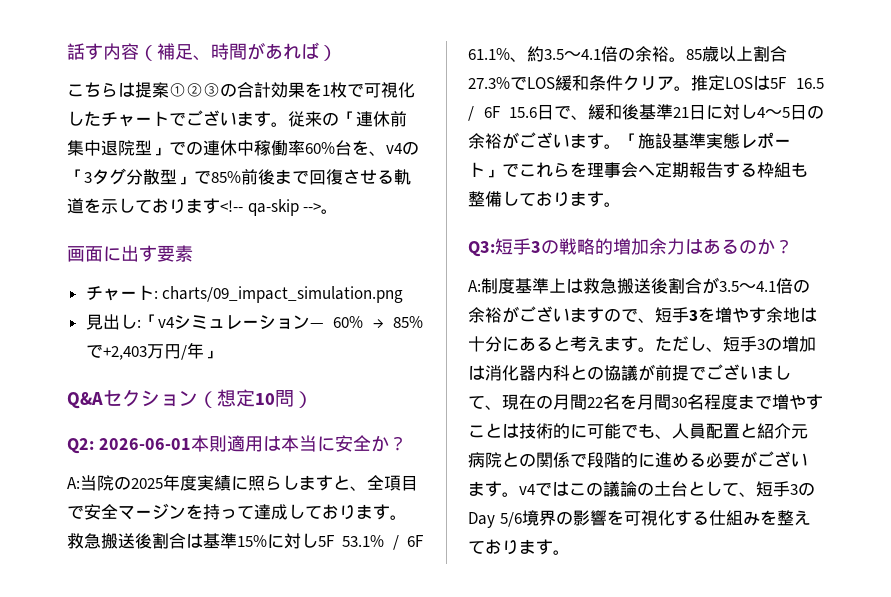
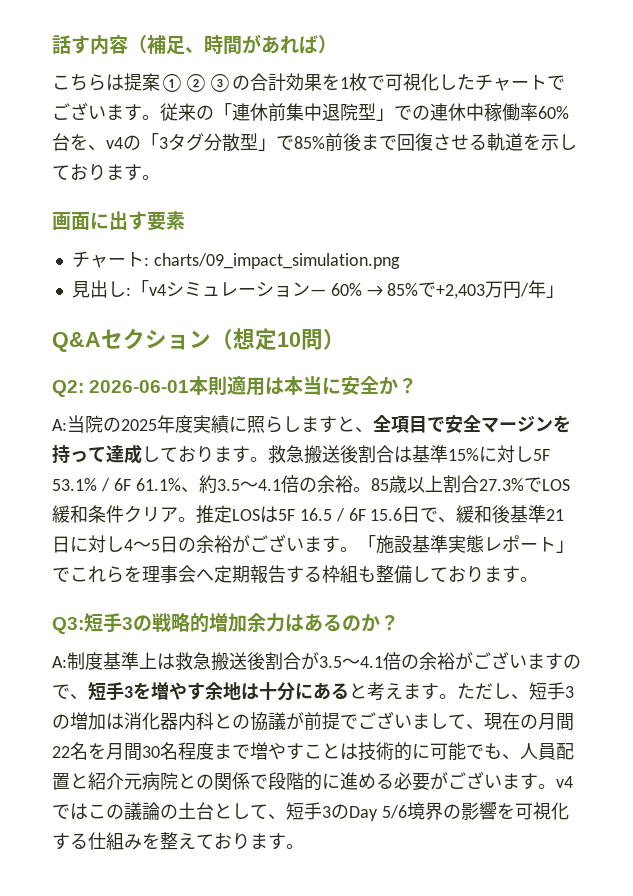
[220,199,322,216] <!-- qa-skip --> -> (142, 172) none

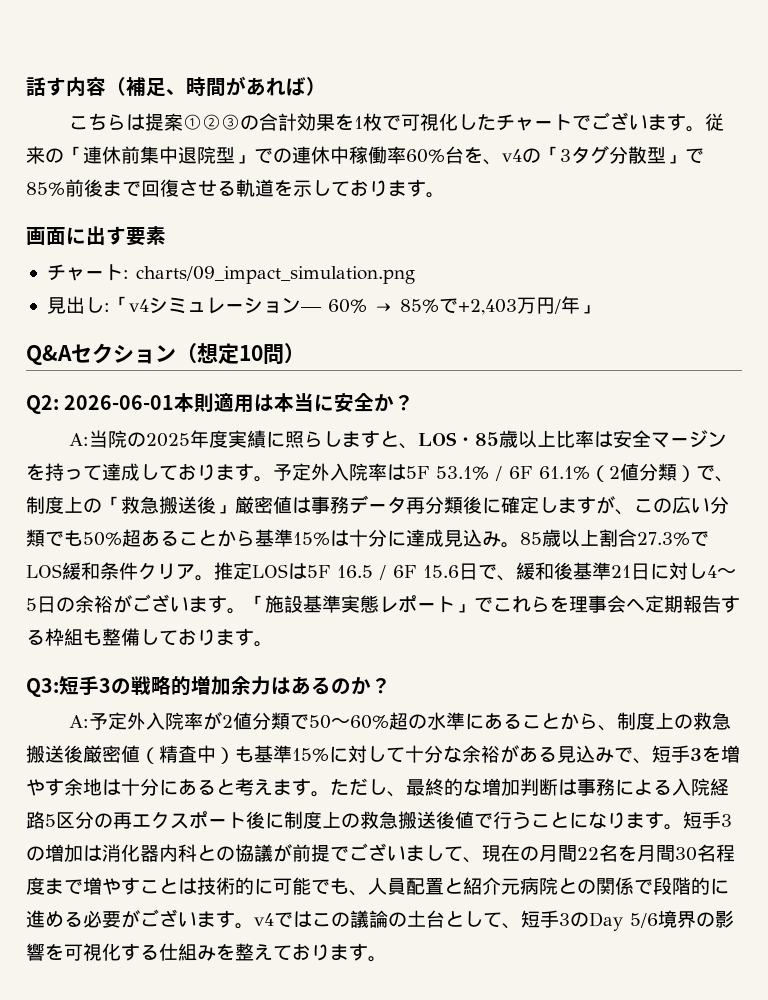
[373,415,445,433] 全項目で -> [418,430,614,448] LOS・85歳以上比率は
[268,445,550,464] [52,475,353,494] 救急搬送後割合は基準15%に対し5F 53.1% / 6F 61.1%、約3.5〜4.1倍の余裕 -> [273,463,734,482] [26,495,729,515] [26,529,501,547] 予定外入院率は5F 53.1% / 6F 61.1%（2値分類）で、制度上の「救急搬送後」厳密値は事務データ再分類後に確定しますが、この広い分類でも50%超あることから基準15%は十分に達成見込み
[67,651,581,671] 制度基準上は救急搬送後割合が3.5〜4.1倍の余裕がございますの -> [89,712,732,731] [26,745,614,764] 予定外入院率が2値分類で50〜60%超の水準にあることから、制度上の救急搬送後厳密値（精査中）も基準15%に対して十分な余裕がある見込み
(529, 697) none -> [406,778,729,796] [26,811,683,830] 最終的な増加判断は事務による入院経路5区分の再エクスポート後に制度上の救急搬送後値で行うことになります。

